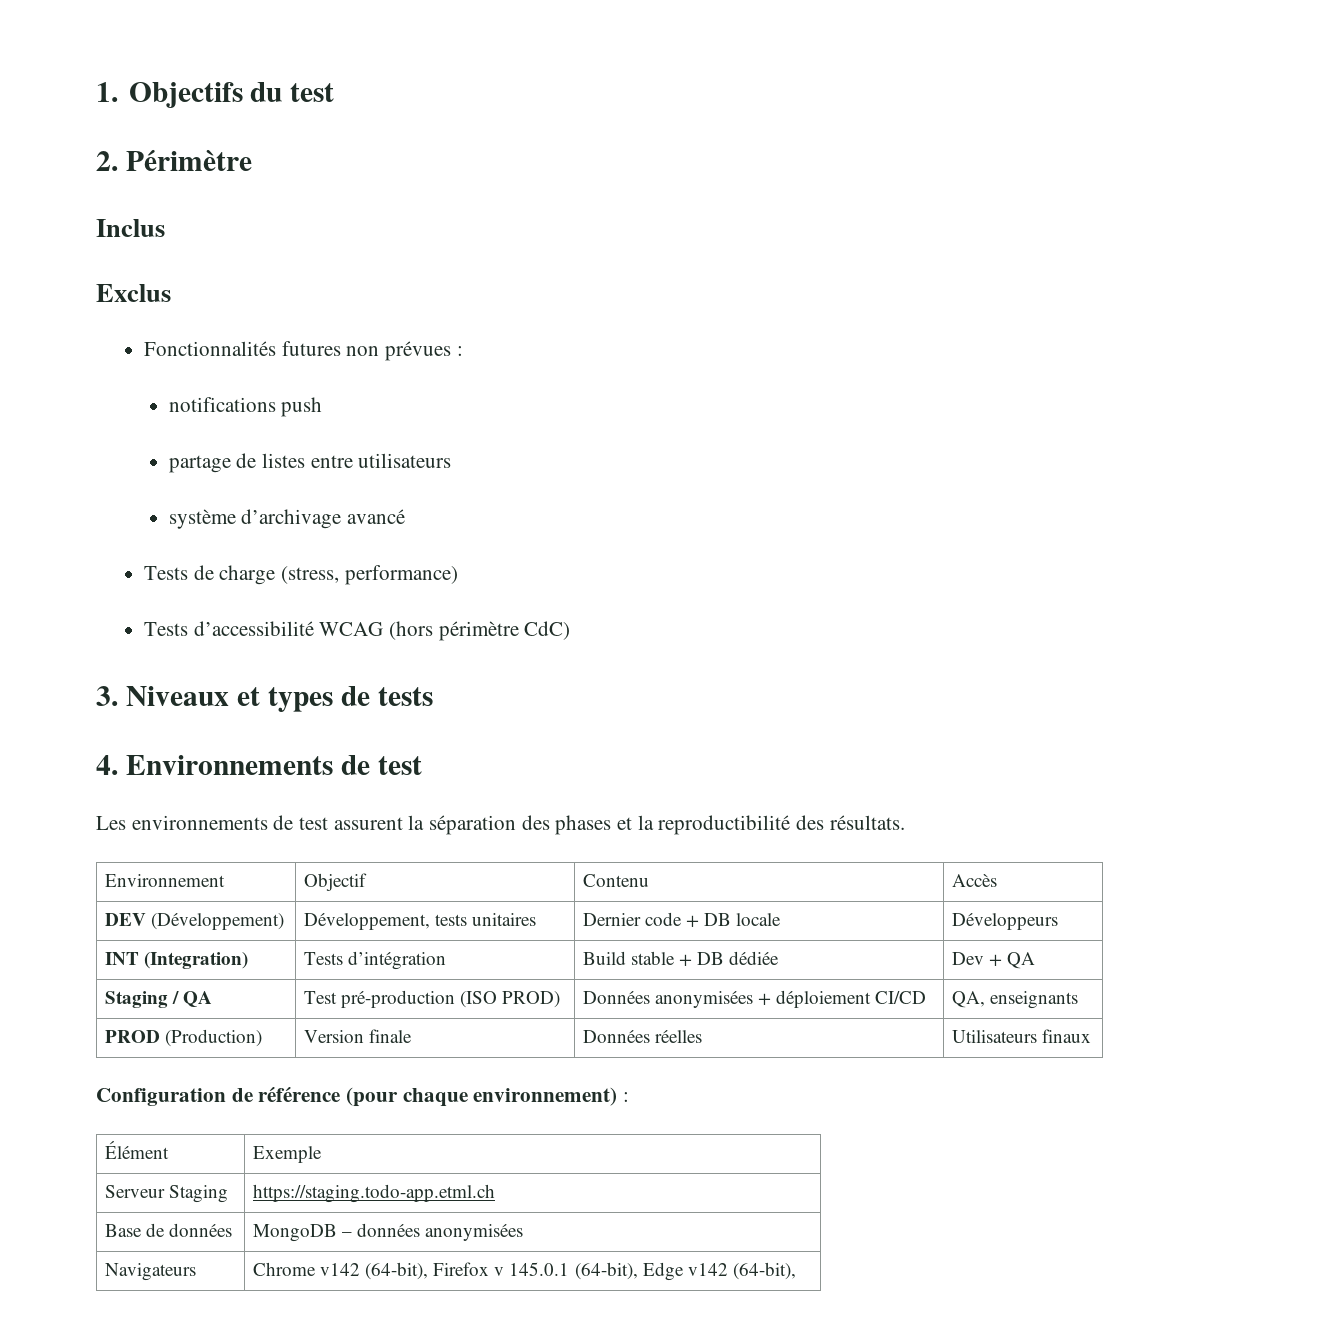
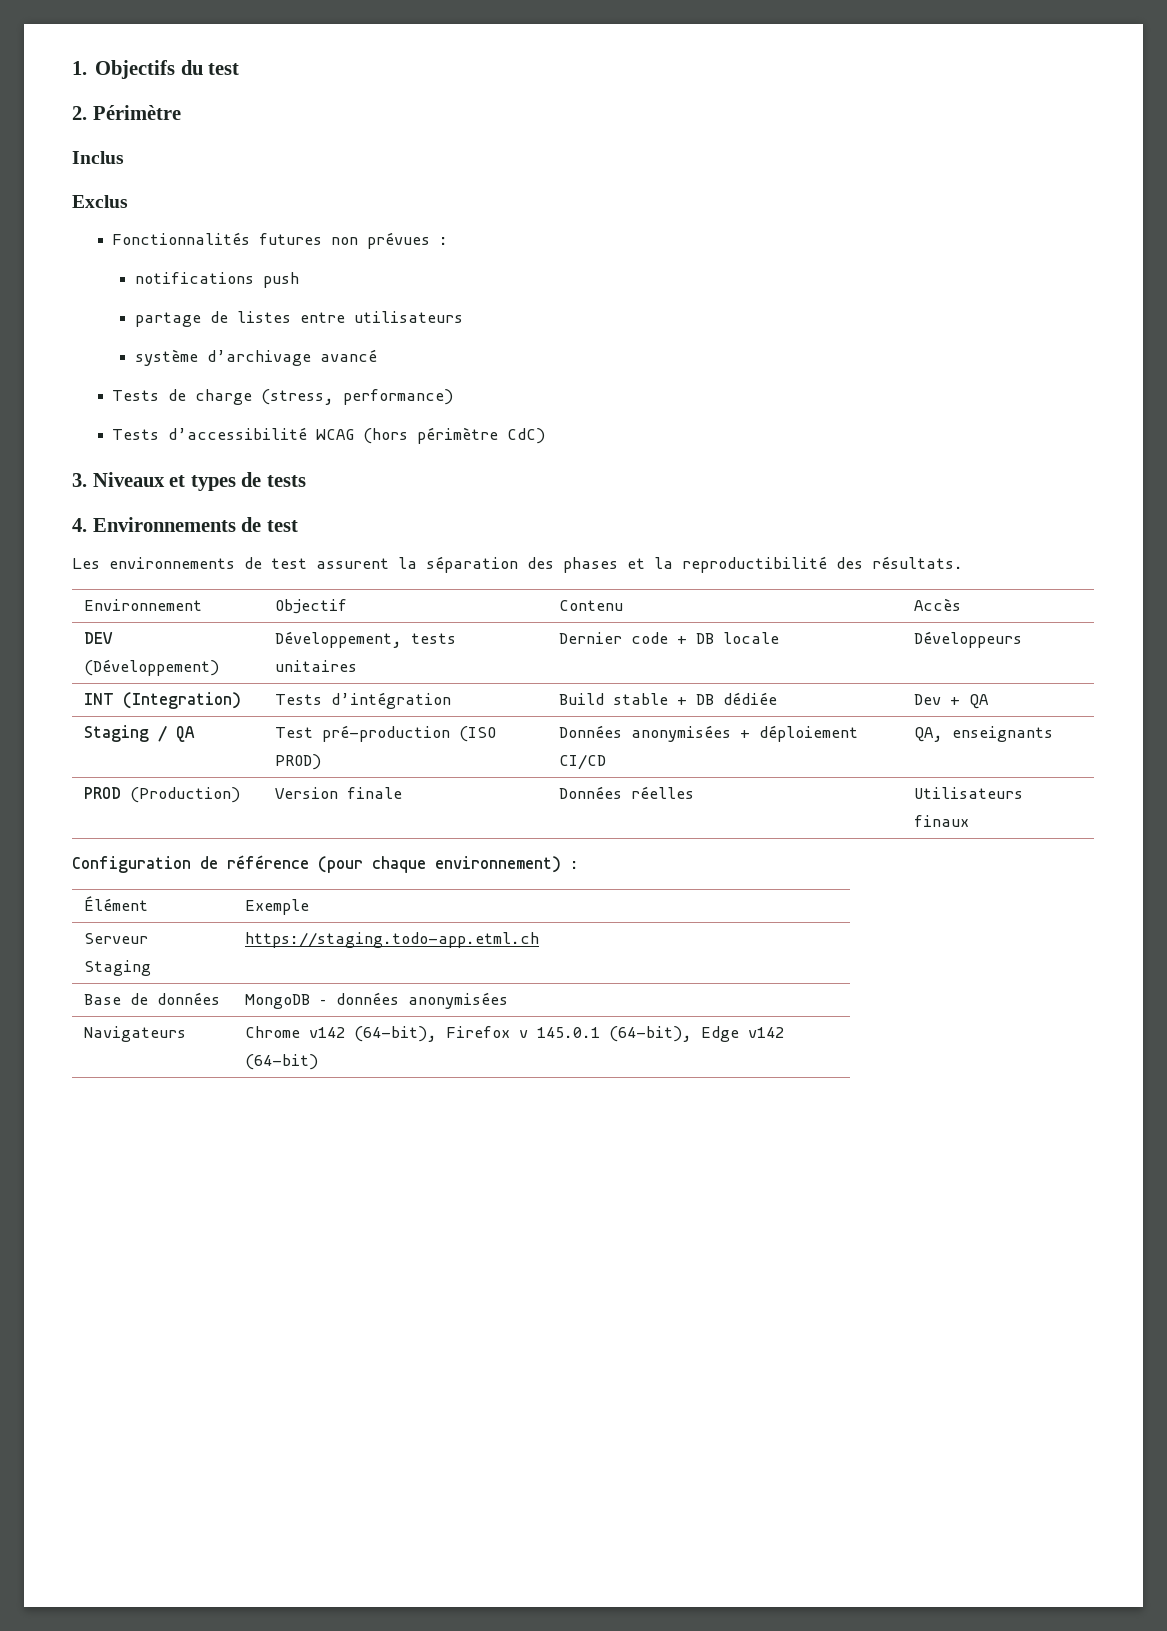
[732,1262,796,1280] (64-bit), -> [244,1054,318,1070] (64-bit)

